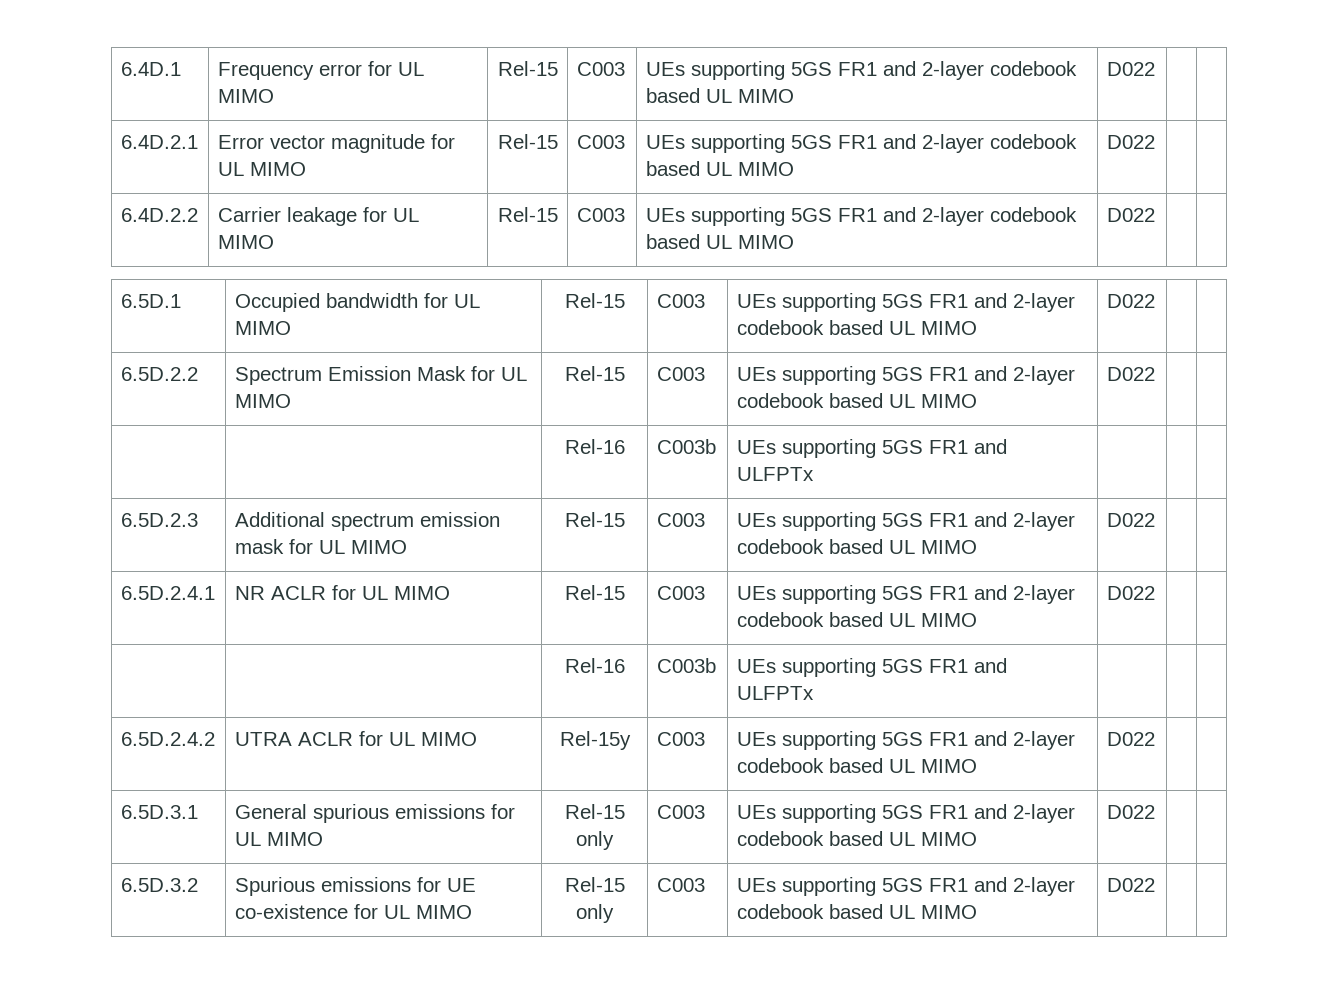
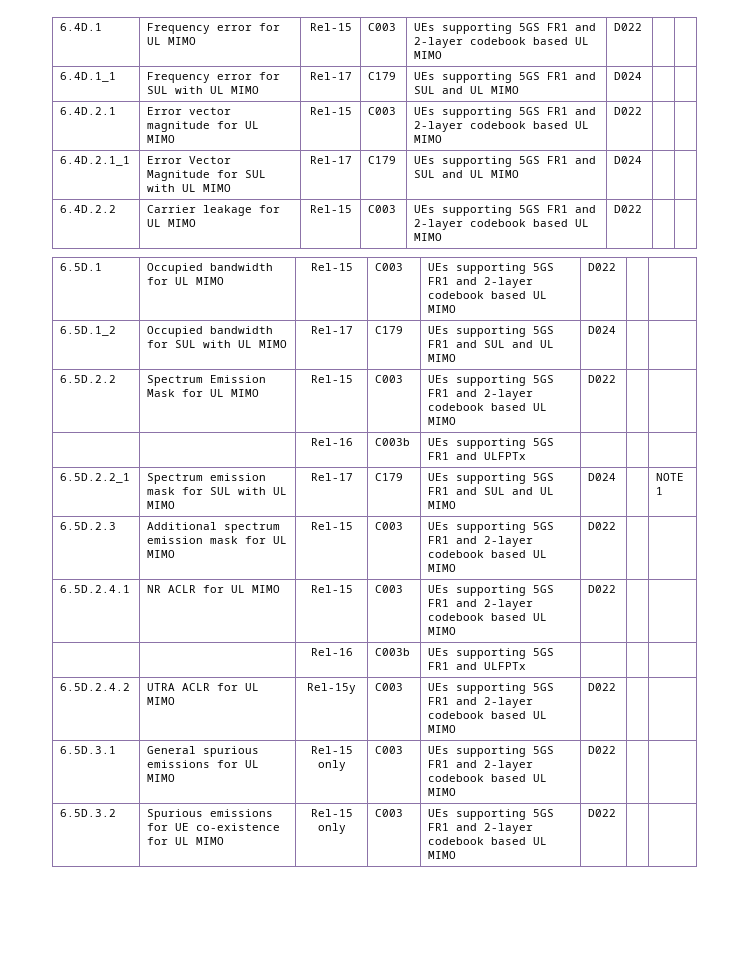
(1155, 69) none -> [60,72,117,82] [147,72,281,83] [147,86,260,94] [309,72,352,80] [368,72,397,80] [414,72,597,83] [414,86,520,94] [614,72,643,80] // 6.4D.1_1 | Frequency error for SUL with UL MIMO | Rel-17 | C179 | UEs supporting 5GS FR1 and SUL and UL MIMO | D024 | |
(1155, 142) none -> [60,156,131,166] [147,156,232,164] [147,170,267,181] [147,184,232,192] [309,156,352,164] [368,156,397,164] [414,156,597,167] [414,170,520,178] [614,156,643,164] // 6.4D.2.1_1 | Error Vector Magnitude for SUL with UL MIMO | Rel-17 | C179 | UEs supporting 5GS FR1 and SUL and UL MIMO | D024 | |
(1155, 301) none -> [60,326,117,336] [147,326,274,337] [147,340,288,348] [310,326,353,334] [375,326,404,334] [428,326,555,337] [428,340,555,348] [428,354,457,362] [588,326,617,334] // 6.5D.1_2 | Occupied bandwidth for SUL with UL MIMO | Rel-17 | C179 | UEs supporting 5GS FR1 and SUL and UL MIMO | D024 | |
(814, 474) none -> [60,473,131,483] [147,473,267,484] [147,487,288,495] [147,501,176,509] [310,473,353,481] [375,473,404,481] [428,473,555,484] [428,487,555,495] [428,501,457,509] [588,473,617,481] [656,473,685,481] [656,487,664,495] // 6.5D.2.2_1 | Spectrum emission mask for SUL with UL MIMO | Rel-17 | C179 | UEs supporting 5GS FR1 and SUL and UL MIMO | D024 | | NOTE 1

